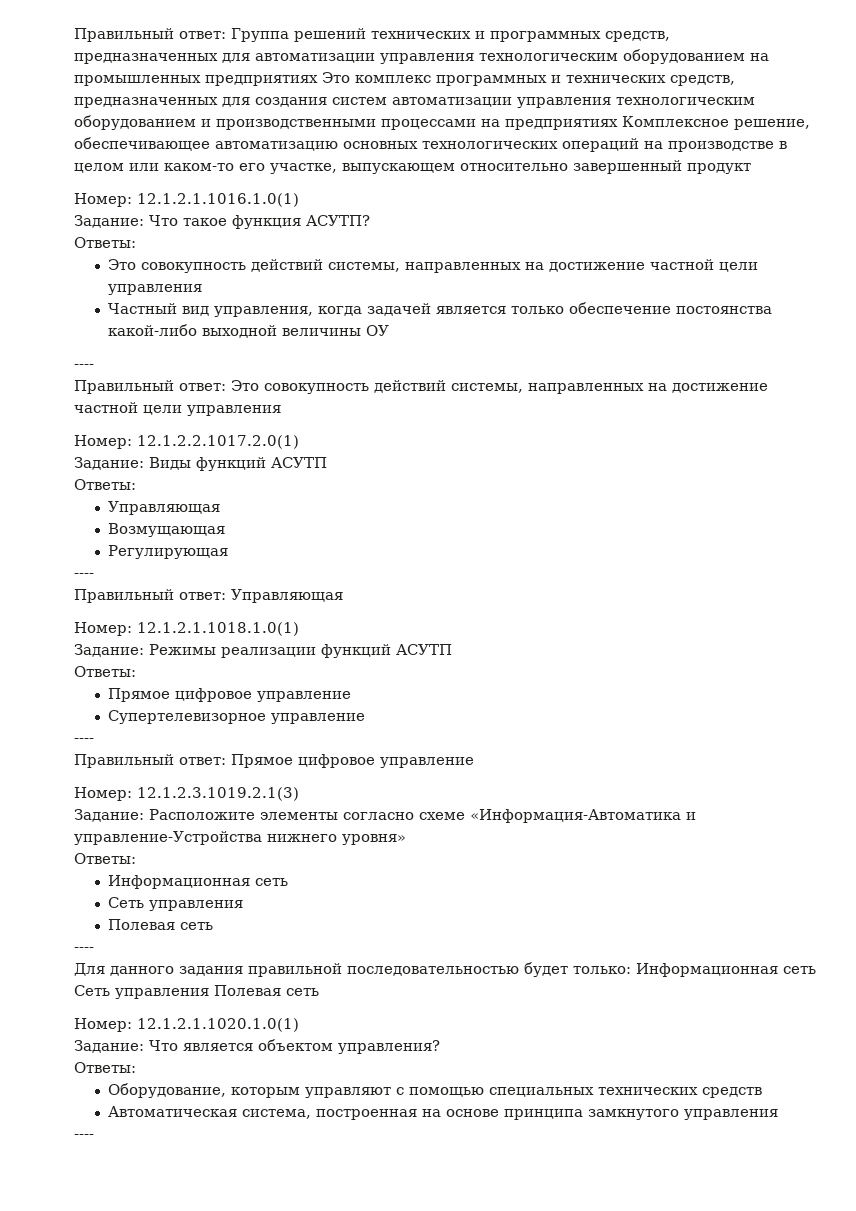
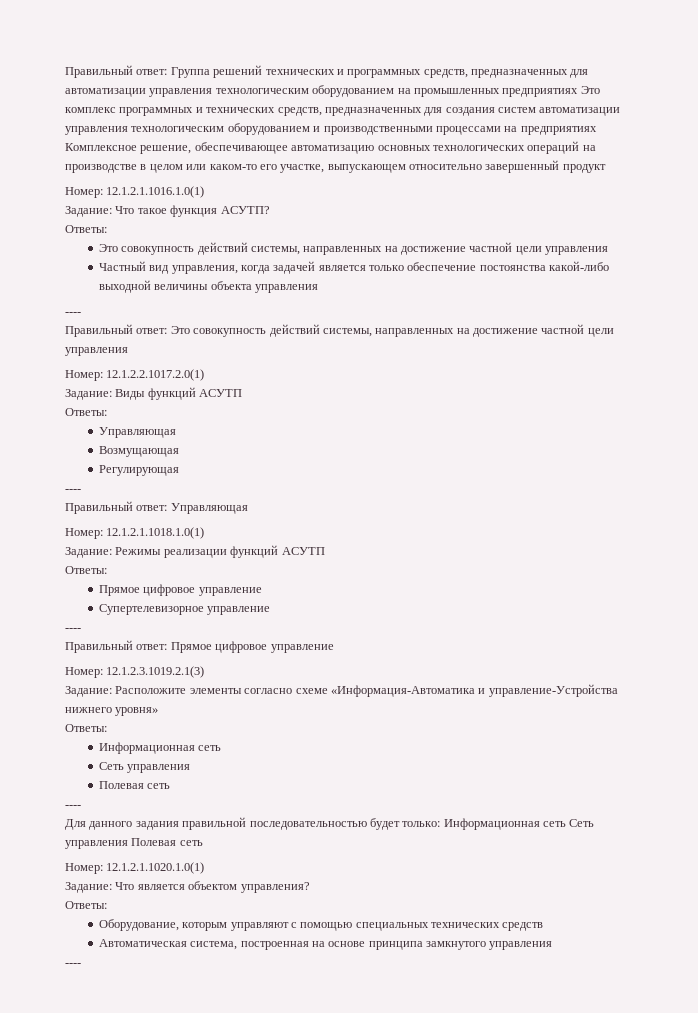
[366,325,390,336] ОУ -> [210,281,318,293] объекта управления

